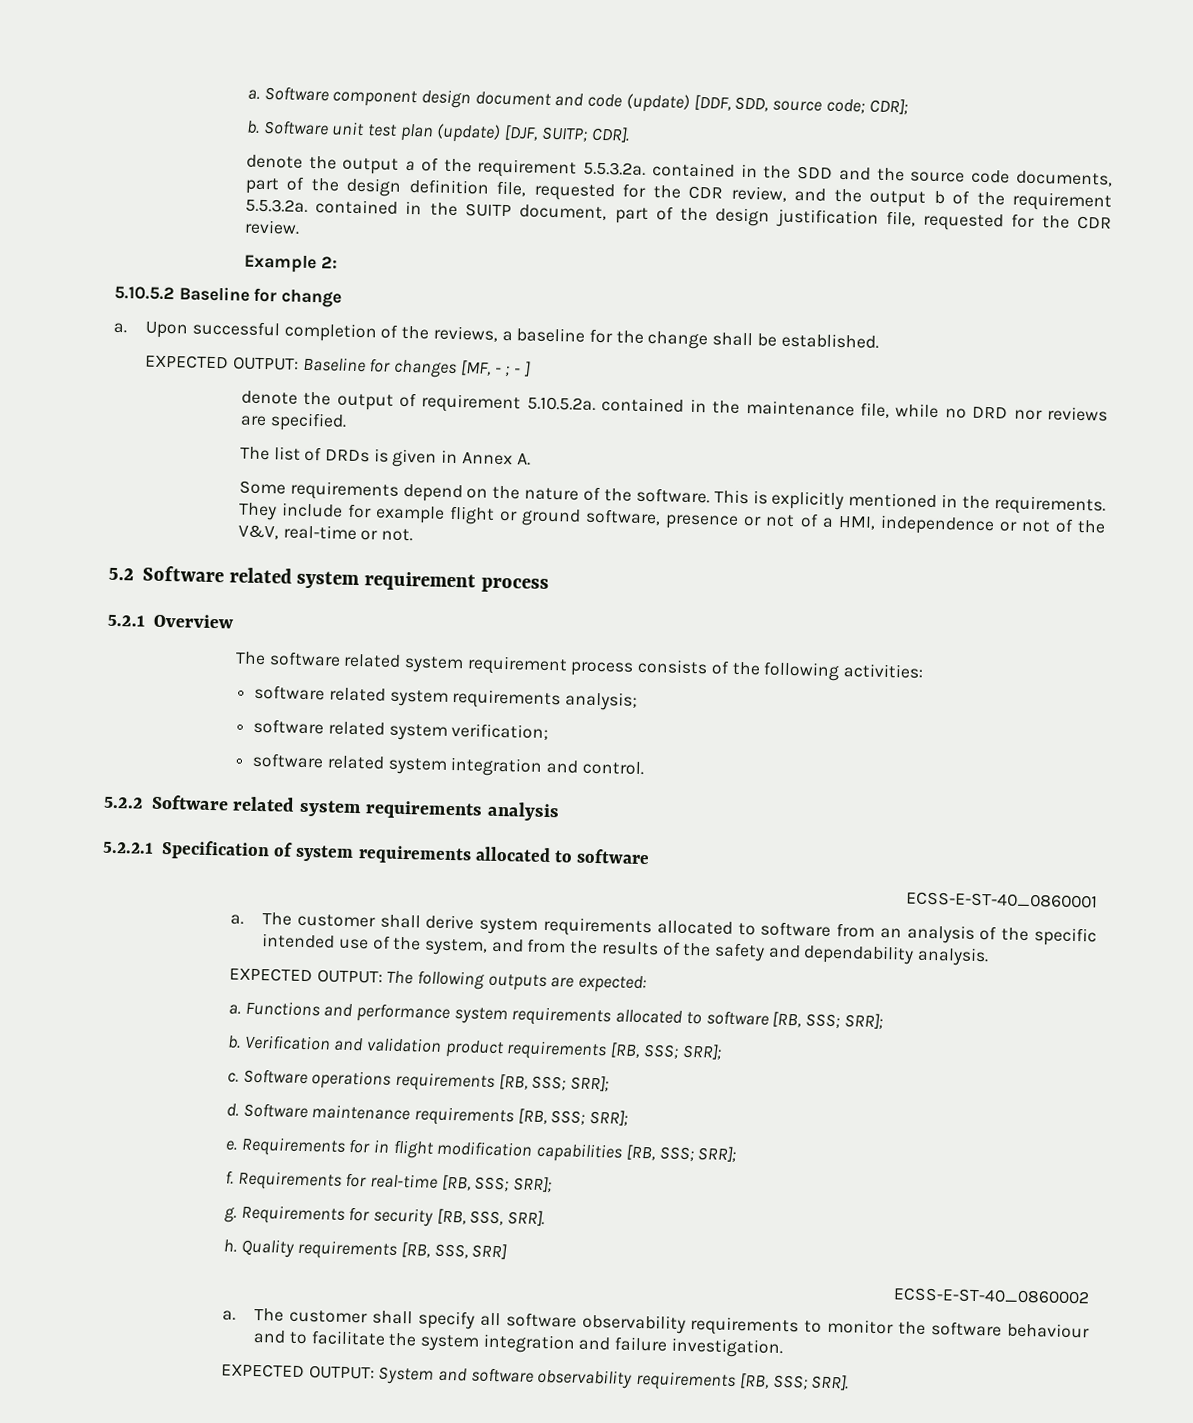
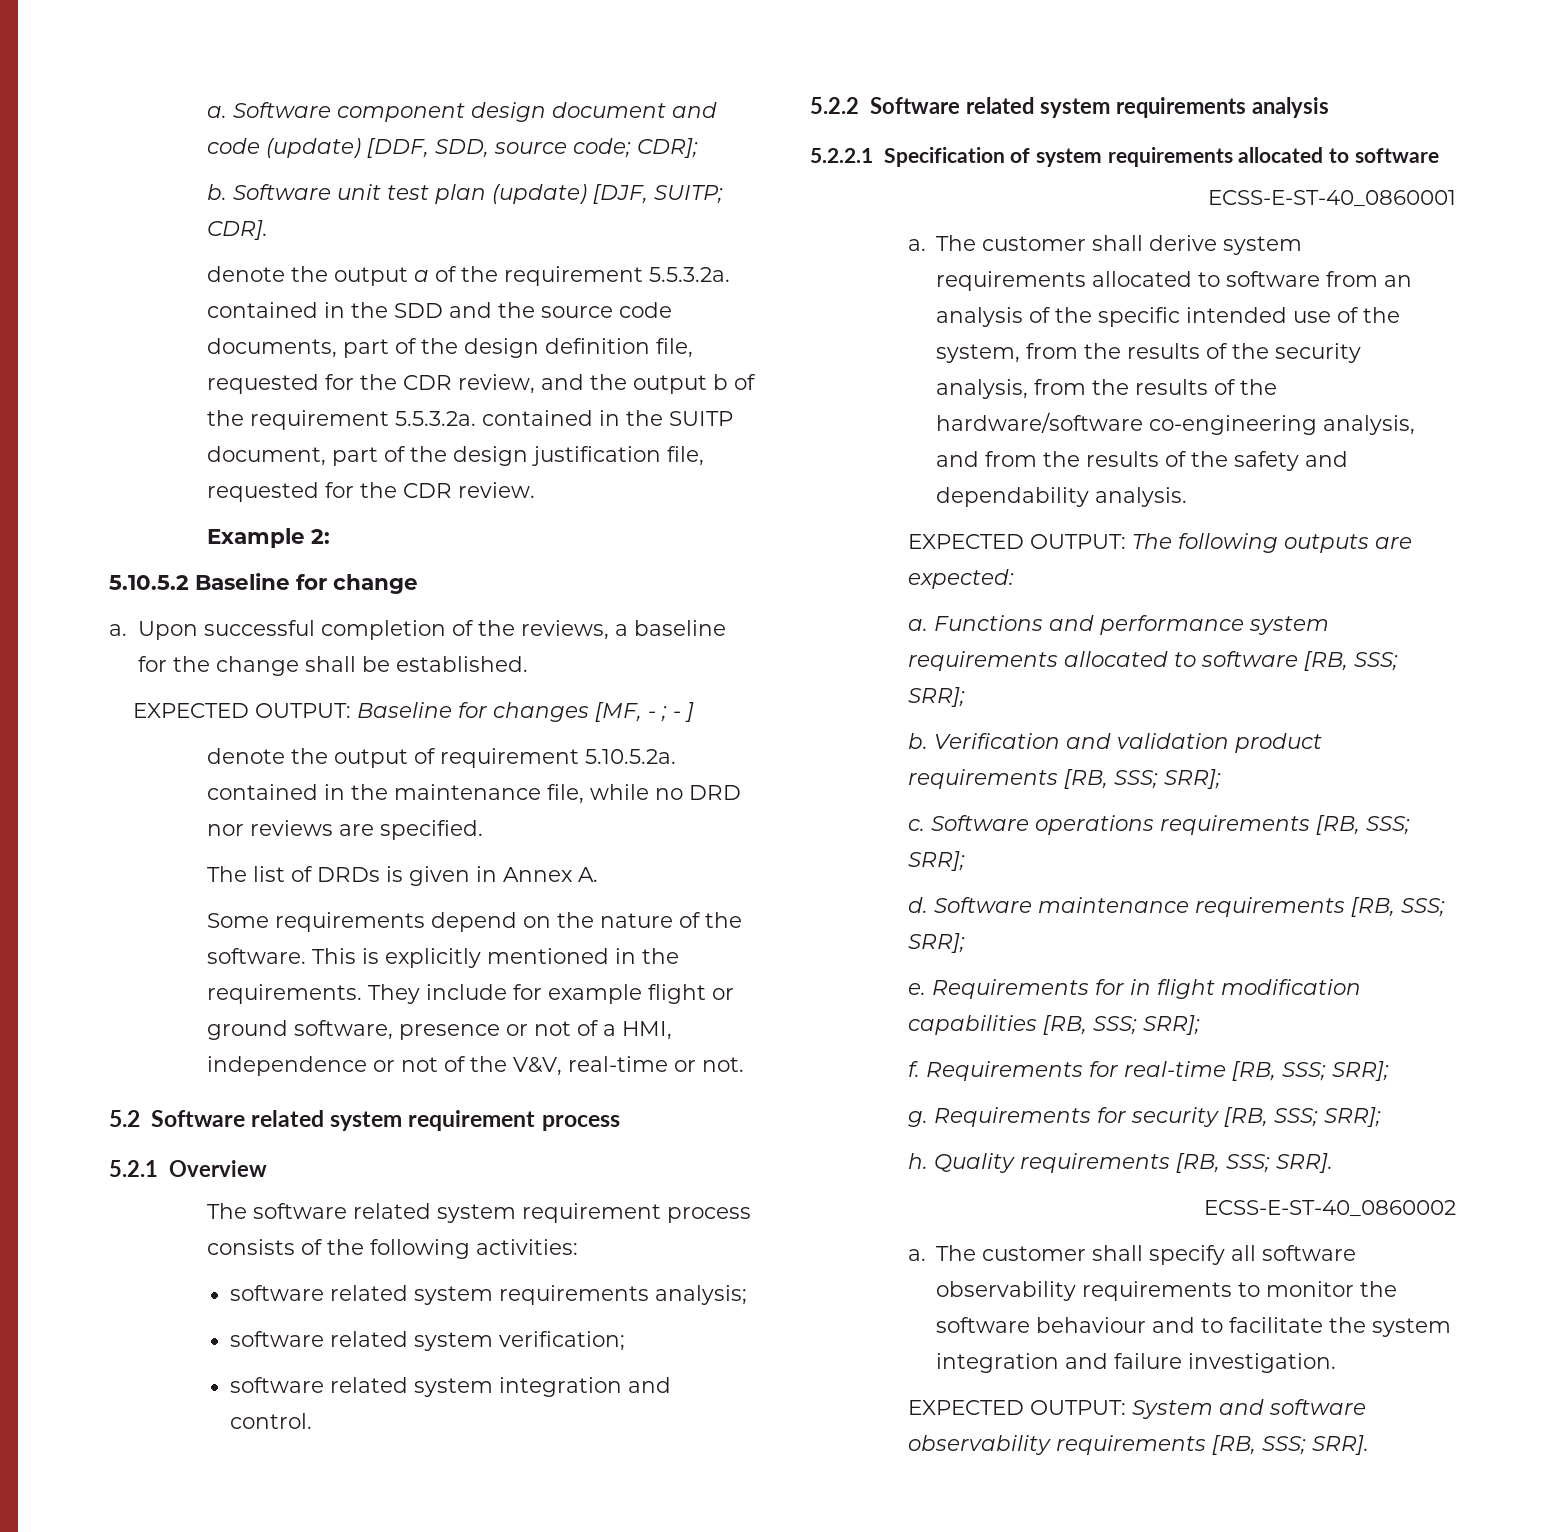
(488, 947) none -> [1026,343,1362,363] [936,379,1278,399] [936,412,1416,435] from the results of the security analysis, from the results of the hardware/software co-engineering analysis,
[469,1210,546,1227] SSS, SRR]. -> [1273,1107,1381,1127] SSS; SRR];
[433,1243,508,1260] SSS, SRR] -> [1225,1153,1333,1173] SSS; SRR].

